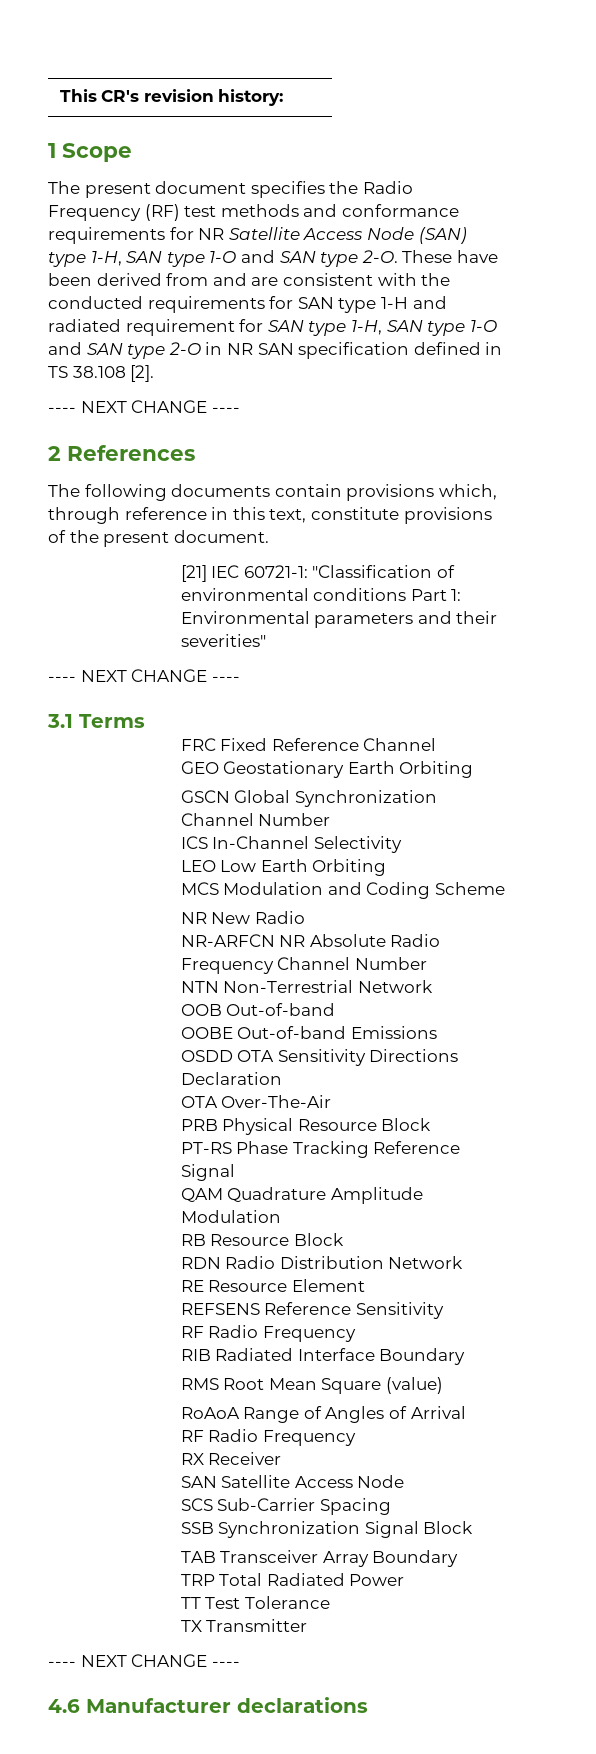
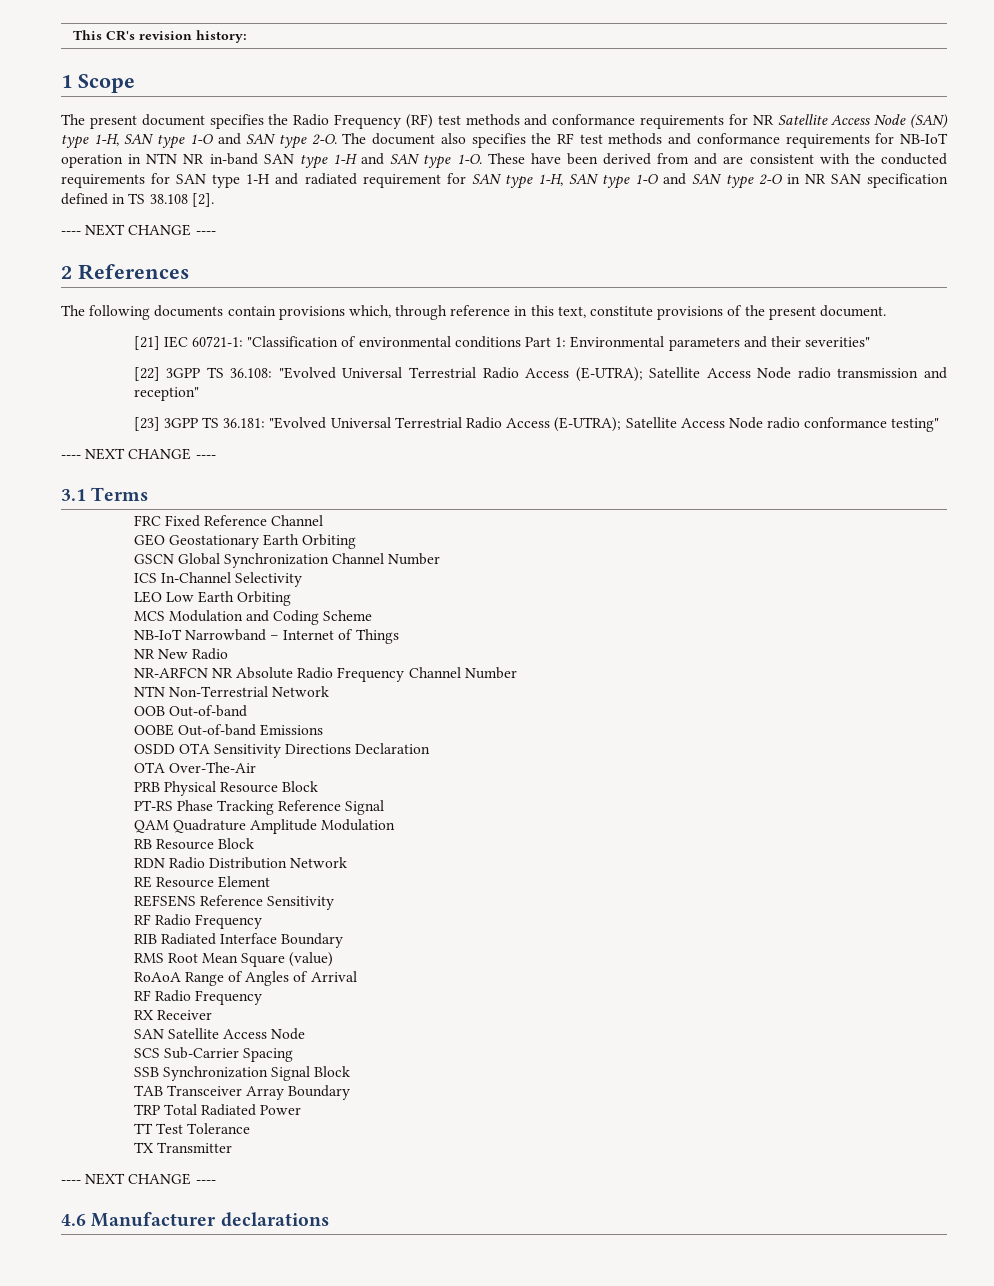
(398, 256) none -> [342,133,948,148] [61,153,482,169] The document also specifies the RF test methods and conformance requirements for NB-IoT operation in NTN NR in-band SAN type 1-H and SAN type 1-O.
(266, 640) none -> [133,367,947,382] [133,387,199,401] [133,417,940,432] // [22] 3GPP TS 36.108: "Evolved Universal Terrestrial Radio Access (E-UTRA); Satellite Access Node radio transmission and reception" // [23] 3GPP TS 36.181: "Evolved Universal Terrestrial Radio Access (E-UTRA); Satellite Access Node radio conformance testing"
(505, 888) none -> [133,629,399,644] // NB-IoT Narrowband – Internet of Things

